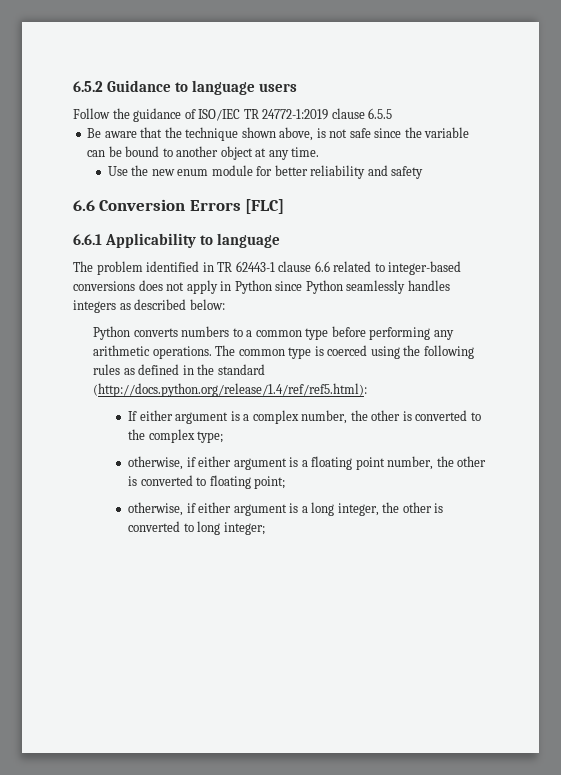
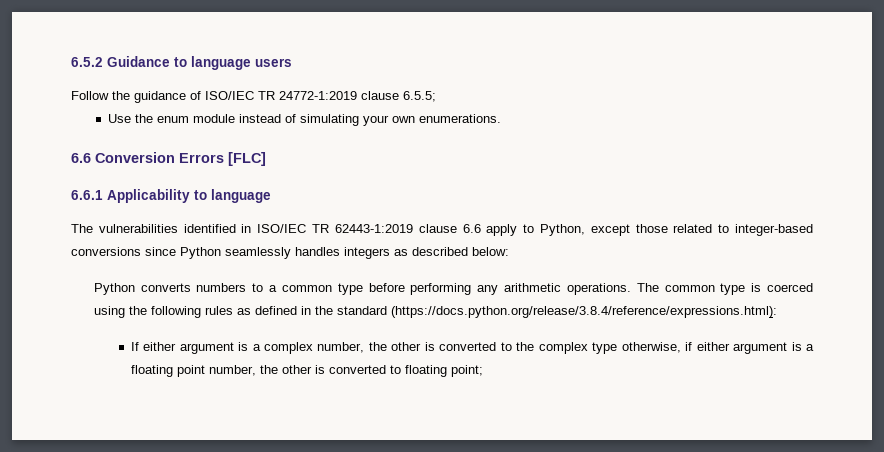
[368,108,393,119] [87,127,470,141] [87,146,320,160] 6.5.5 // Be aware that the technique shown above, is not safe since the variable can be bound to another object at any time. -> [403,91,436,102] 6.5.5;
[151,169,175,176] new -> (153, 118) none
[256,165,424,179] for better reliability and safety -> [238,114,501,126] instead of simulating your own enumerations.
[96,261,143,275] problem -> [98,224,178,233] vulnerabilities
[217,261,462,275] [73,280,272,294] TR 62443-1 clause 6.6 related to integer-based conversions does not apply in Python -> [257,224,813,236] [71,247,141,256] ISO/IEC TR 62443-1:2019 clause 6.6 apply to Python, except those related to integer-based conversions
[93,383,368,397] (http://docs.python.org/release/1.4/ref/ref5.html): -> [390,306,777,318] (https://docs.python.org/release/3.8.4/reference/expressions.html):
[197,431,224,443] type; // -> [592,342,618,354] type
[127,502,444,516] [127,521,265,535] // otherwise, if either argument is a long integer, the other is converted to long integer; -> (483, 371) none

